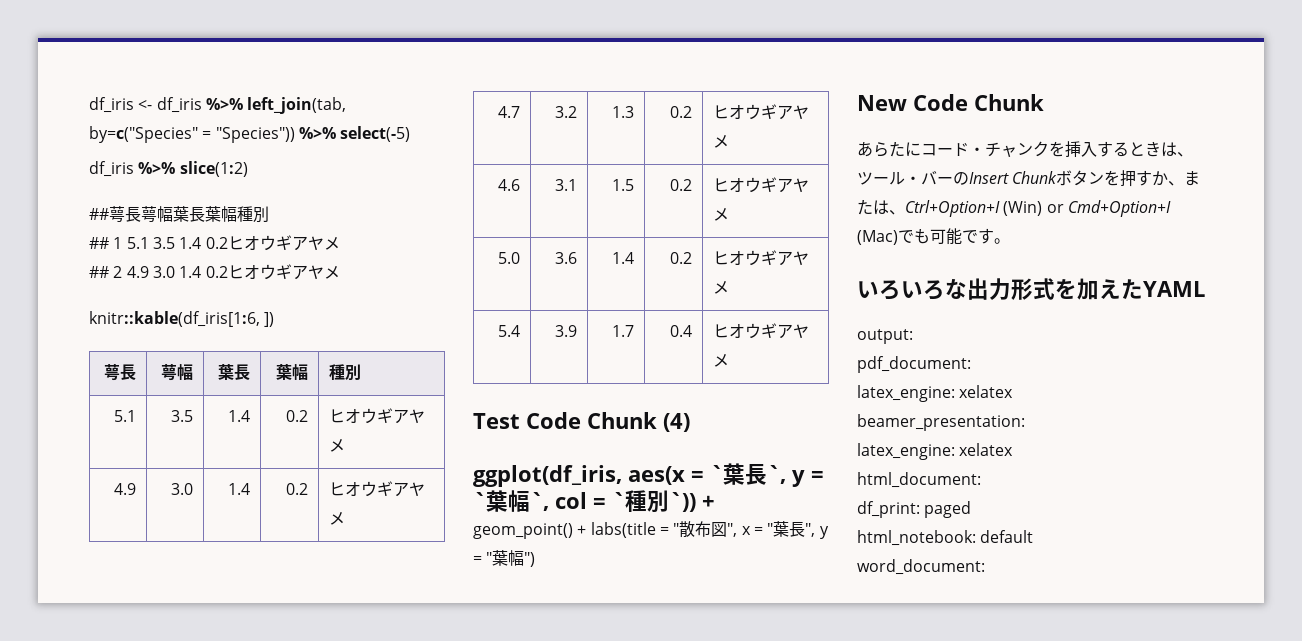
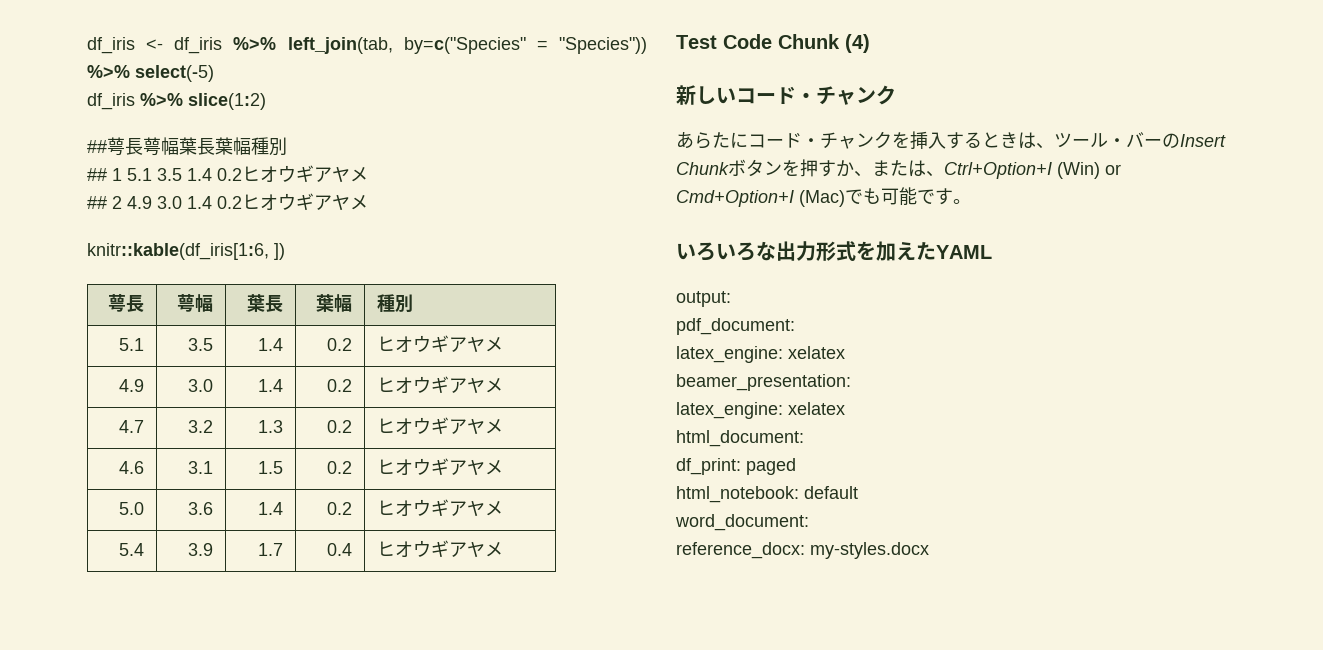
[473,463,824,487] [473,490,715,513] [473,521,829,539] [473,550,536,567] [857,94,1044,111] ggplot(df_iris, aes(x = `葉長`, y = `葉幅`, col = `種別`)) + // geom_point() + labs(title = "散布図", x = "葉長", y = "葉幅") // New Code Chunk -> [676,85,896,105] 新しいコード・チャンク
(985, 567) none -> [676,542,929,559] // reference_docx: my-styles.docx

